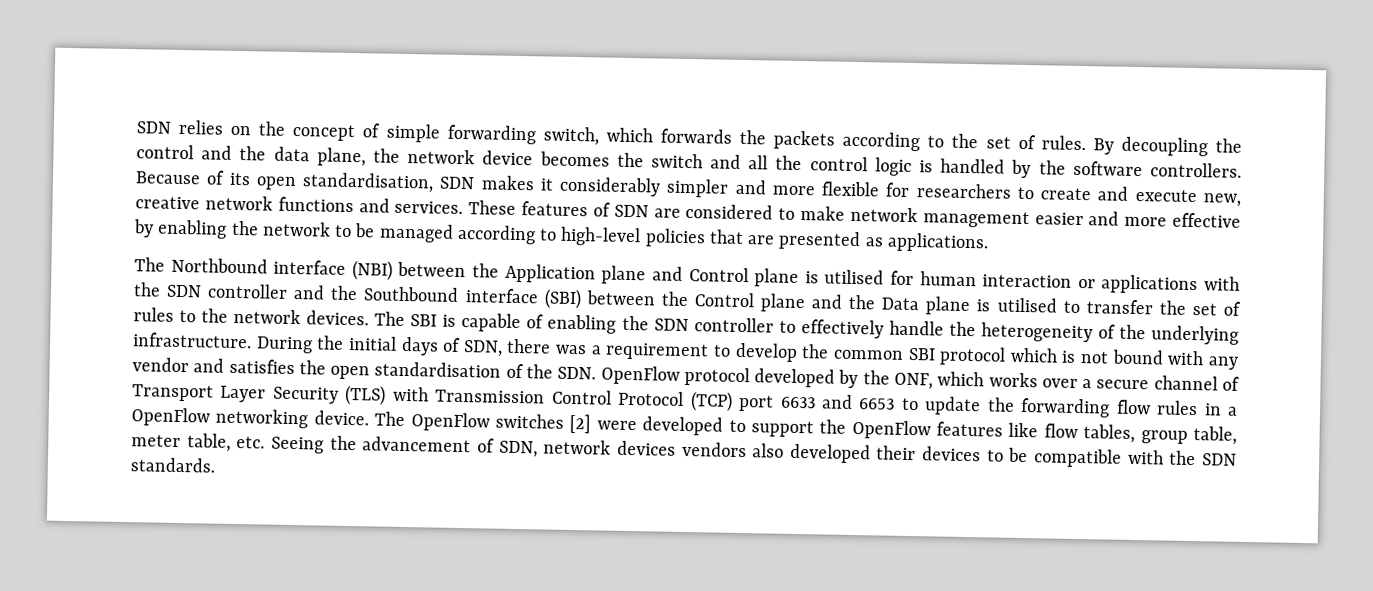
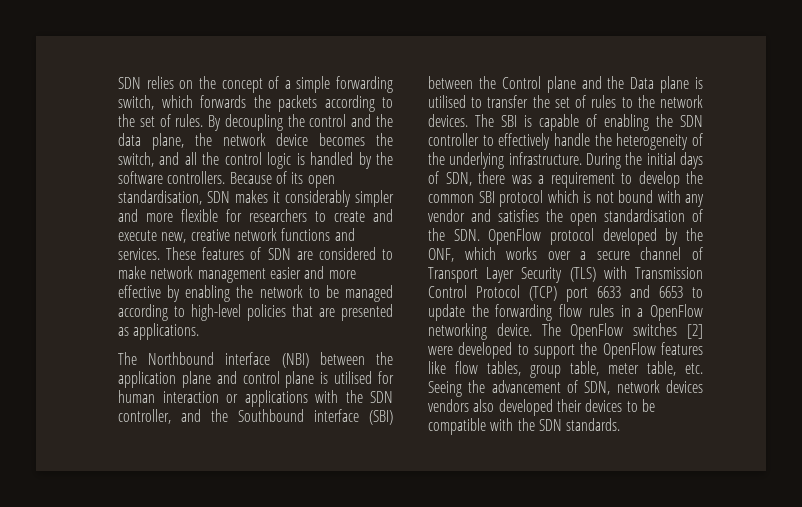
(382, 130) none -> [284,80,291,89] a
[650,153,703,169] switch -> [118,152,154,167] switch,
[504,263,749,285] Application plane and Control -> [118,371,280,388] application plane and control
[207,283,289,299] controller -> [118,409,171,424] controller,

